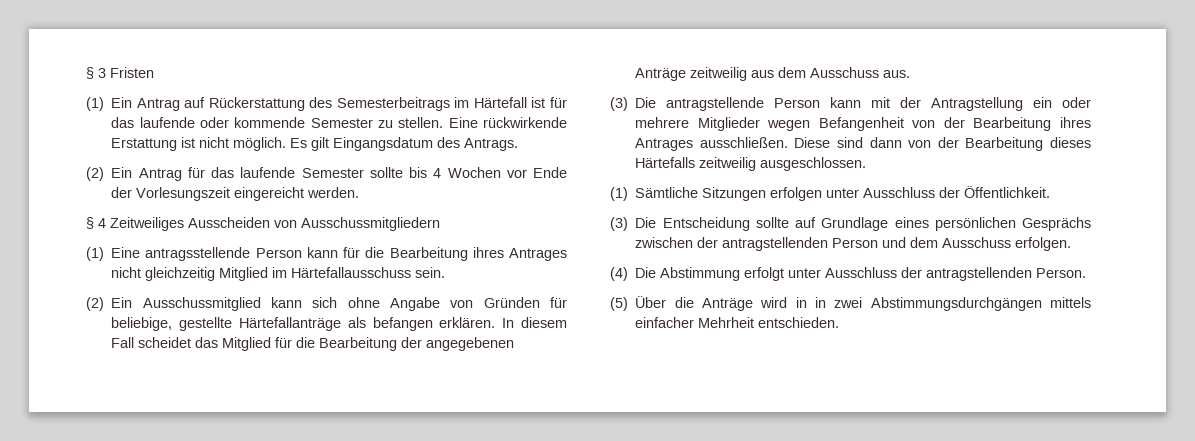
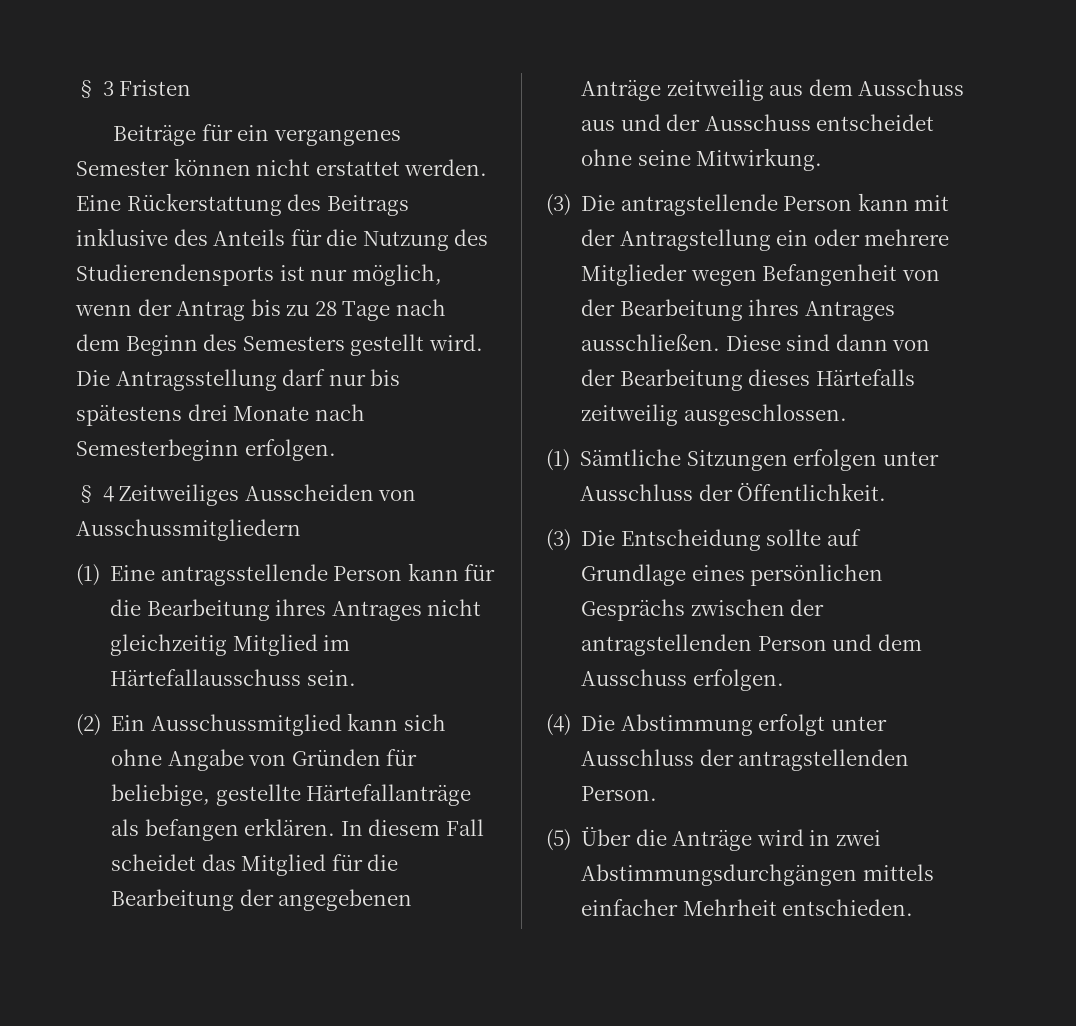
[86,97,567,111] [111,117,567,128] [111,137,519,151] [86,167,567,181] [111,187,360,201] (1) Ein Antrag auf Rückerstattung des Semesterbeitrags im Härtefall ist für das laufende oder kommende Semester zu stellen. Eine rückwirkende Erstattung ist nicht möglich. Es gilt Eingangsdatum des Antrags. // (2) Ein Antrag für das laufende Semester sollte bis 4 Wochen vor Ende der Vorlesungszeit eingereicht werden. -> [113,124,401,146] [76,158,488,176] [76,193,409,216] [76,228,489,251] [76,264,442,286] [75,299,446,321] [76,334,483,356] [76,369,401,391] [76,404,365,426] [76,439,336,461] Beiträge für ein vergangenes Semester können nicht erstattet werden. Eine Rückerstattung des Beitrags inklusive des Anteils für die Nutzung des Studierendensports ist nur möglich, wenn der Antrag bis zu 28 Tage nach dem Beginn des Semesters gestellt wird. Die Antragsstellung darf nur bis spätestens drei Monate nach Semesterbeginn erfolgen.
[883,70,911,78] aus. -> [581,114,935,131] [581,148,823,171] aus und der Ausschuss entscheidet ohne seine Mitwirkung.
[814,297,826,308] in -> (831, 838) none

